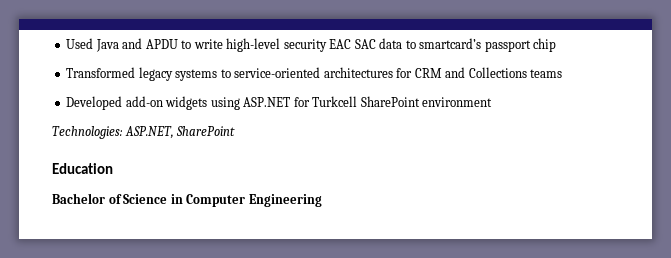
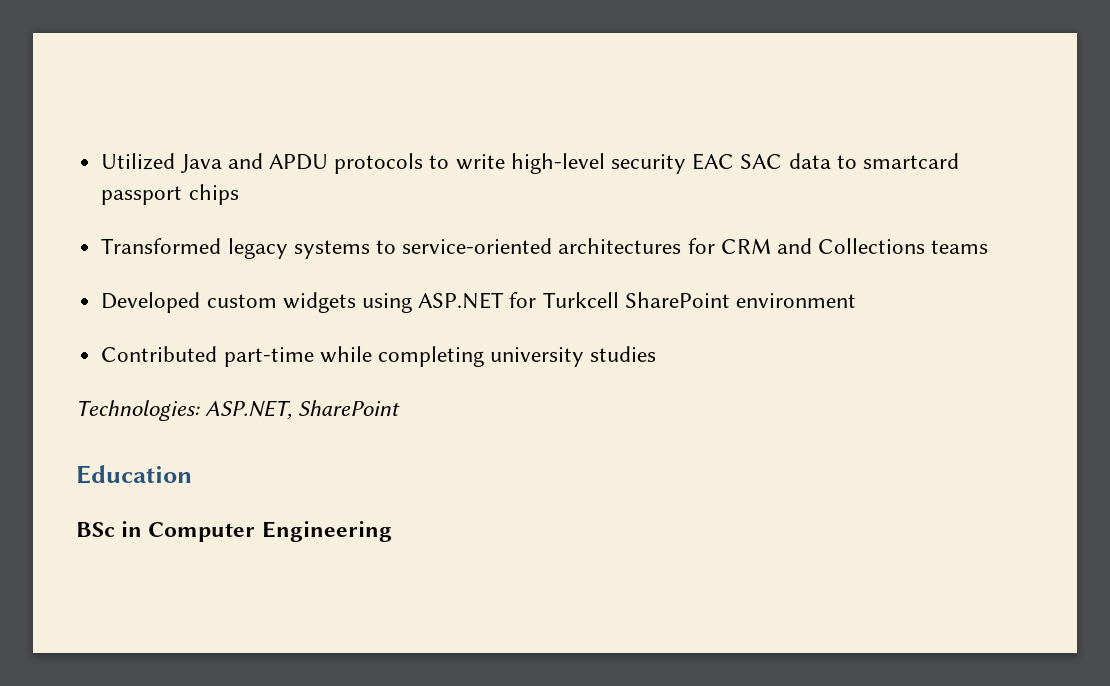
[66,38,94,49] Used -> [101,153,176,170] Utilized
(178, 44) none -> [334,153,424,174] protocols
[419,38,557,52] smartcard’s passport chip -> [863,153,960,169] [101,184,239,205] smartcard passport chips
[125,96,163,107] add-on -> [206,294,277,308] custom
(493, 102) none -> [101,346,657,367] // Contributed part-time while completing university studies
[52,193,168,204] Bachelor of Science -> [76,522,115,537] BSc

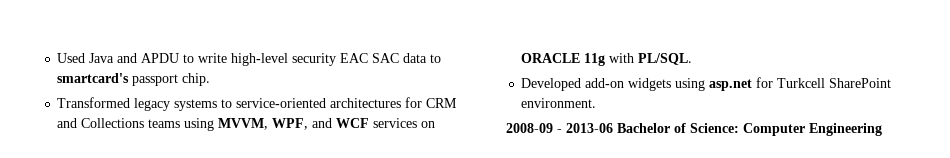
[101,153,176,170] Utilized -> [57,53,86,63] Used
[334,153,424,174] protocols -> (180, 58) none
[863,153,960,169] [101,184,239,205] smartcard passport chips -> [57,73,211,86] smartcard's passport chip.
(989, 247) none -> [184,118,436,131] [521,53,693,66] using MVVM, WPF, and WCF services on ORACLE 11g with PL/SQL.
[206,294,277,308] custom -> [585,78,625,88] add-on
[418,292,505,309] ASP.NET -> [709,79,753,91] asp.net
[735,293,856,308] [101,346,657,367] [76,400,401,421] [76,465,192,484] [76,521,143,537] environment // Contributed part-time while completing university studies // Technologies: ASP.NET, SharePoint // Education // BSc in -> [521,98,597,108] [506,123,739,133] environment. // 2008-09 - 2013-06 Bachelor of Science:

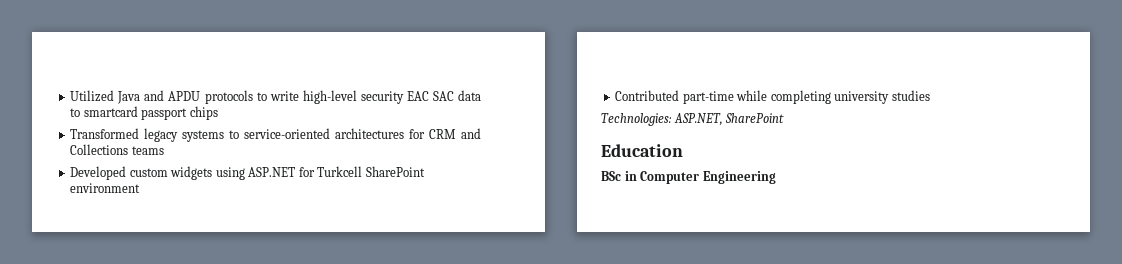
[57,53,86,63] Used -> [70,90,115,102] Utilized
(180, 58) none -> [204,90,253,104] protocols
[57,73,211,86] smartcard's passport chip. -> [83,106,218,120] smartcard passport chips
[184,118,436,131] [521,53,693,66] using MVVM, WPF, and WCF services on ORACLE 11g with PL/SQL. -> (164, 150) none
[585,78,625,88] add-on -> [129,168,168,177] custom
[709,79,753,91] asp.net -> [248,167,296,177] ASP.NET
[521,98,597,108] [506,123,739,133] environment. // 2008-09 - 2013-06 Bachelor of Science: -> [70,183,141,193] [615,90,930,104] [601,113,785,126] [601,144,683,157] [601,171,637,181] environment // Contributed part-time while completing university studies // Technologies: ASP.NET, SharePoint // Education // BSc in

